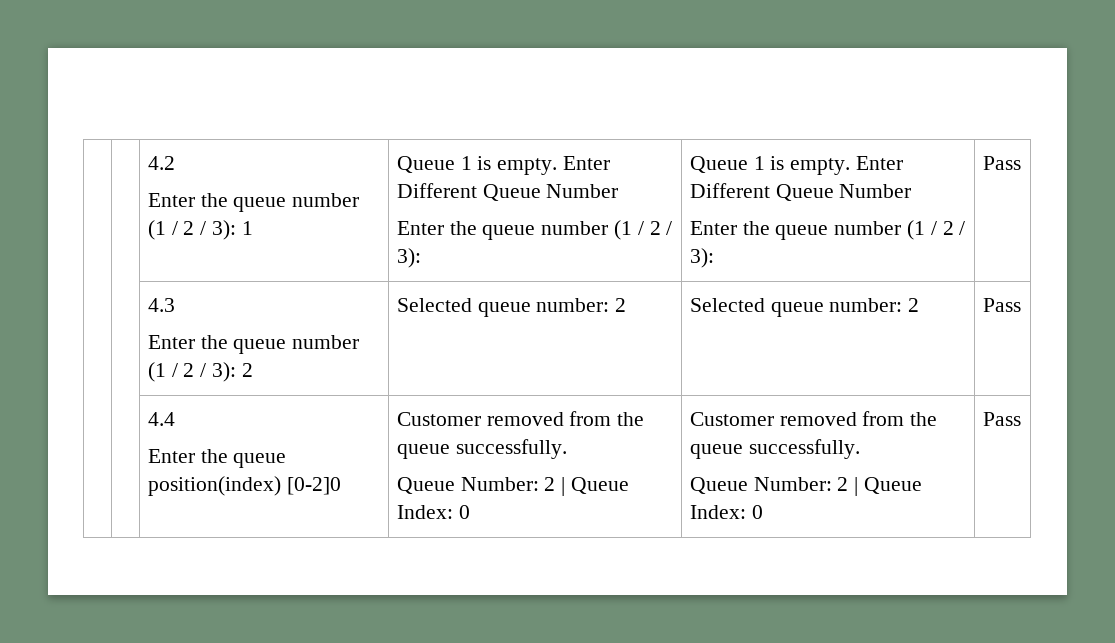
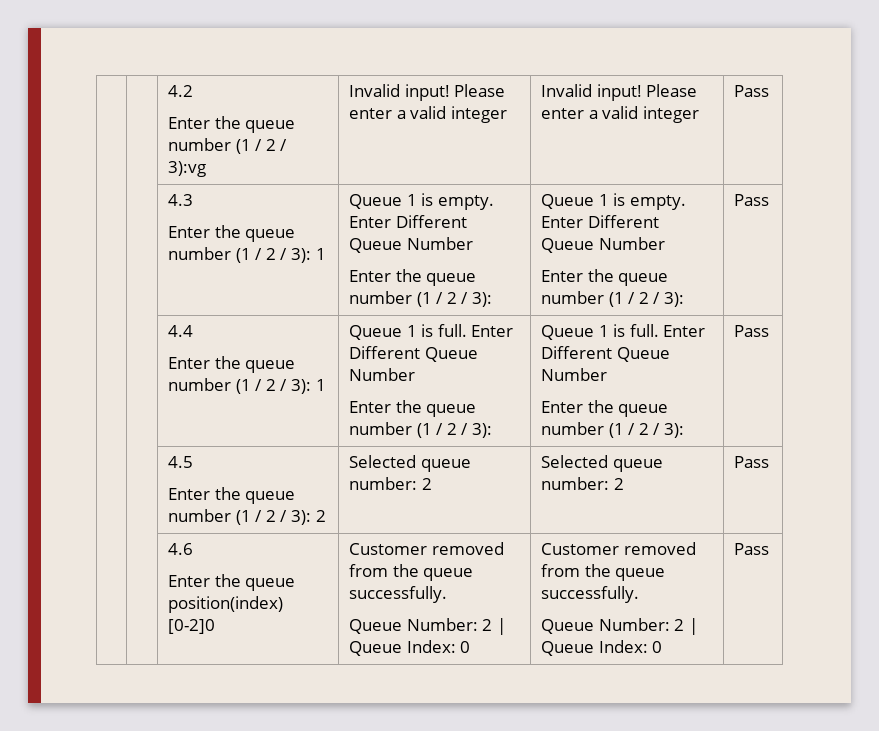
(175, 163) none -> [168,116,296,133] [168,138,288,154] [168,161,207,177] [349,84,506,101] [349,106,507,123] [541,84,698,101] [541,106,699,123] [734,85,770,97] [168,194,194,206] // Enter the queue number (1 / 2 / 3):vg | Invalid input! Please enter a valid integer | Invalid input! Please enter a valid integer | Pass // | | 4.3
[147,298,175,312] 4.3 -> [168,325,194,337] [168,356,296,373] [168,378,326,394] [349,324,514,340] [349,346,478,362] [349,368,416,381] [349,400,477,417] [349,422,493,438] [541,324,706,340] [541,346,670,362] [541,368,608,381] [541,400,669,417] [541,422,685,438] [734,325,770,337] [168,456,194,468] 4.4 // Enter the queue number (1 / 2 / 3): 1 | Queue 1 is full. Enter Different Queue Number // Enter the queue number (1 / 2 / 3): | Queue 1 is full. Enter Different Queue Number // Enter the queue number (1 / 2 / 3): | Pass // | | 4.5
[147,412,175,426] 4.4 -> [168,543,194,555] 4.6

